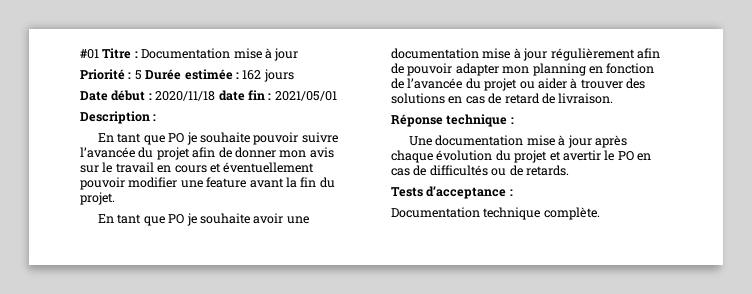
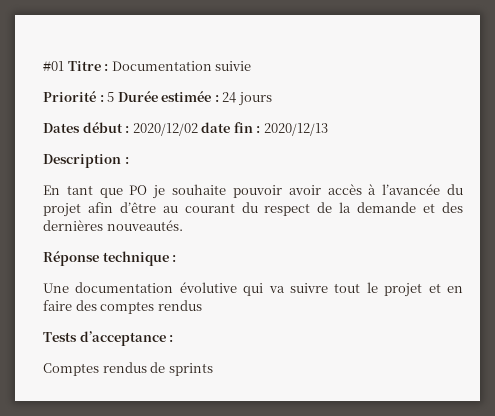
[233,48,299,61] mise à jour -> [215,61,252,71] suivie
[242,70,262,80] 162 -> [222,92,237,103] 24
[80,91,108,101] Date -> [43,123,80,133] Dates
[155,91,216,101] 2020/11/18 -> [132,123,198,136] 2020/12/02
[274,91,337,101] 2021/05/01 -> [263,123,328,136] 2020/12/13
[301,132,338,143] suivre -> [288,184,377,195] avoir accès à
[218,147,334,158] [80,162,315,173] [80,177,335,190] [80,192,115,205] [98,213,309,226] [391,48,660,61] [391,63,655,76] [391,78,645,91] [391,93,614,104] de donner mon avis sur le travail en cours et éventuellement pouvoir modifier une feature avant la fin du projet. // En tant que PO je souhaite avoir une documentation mise à jour régulièrement afin de pouvoir adapter mon planning en fonction de l’avancée du projet ou aider à trouver des solutions en cas de retard de livraison. -> [119,202,464,216] [43,220,183,231] d’être au courant du respect de la demande et des dernières nouveautés.
[526,135,627,148] [391,150,651,163] [391,165,569,176] mise à jour après chaque évolution du projet et avertir le PO en cas de difficultés ou de retards. -> [179,282,463,297] [43,300,202,314] évolutive qui va suivre tout le projet et en faire des comptes rendus
[391,207,600,220] Documentation technique complète. -> [43,362,213,376] Comptes rendus de sprints

